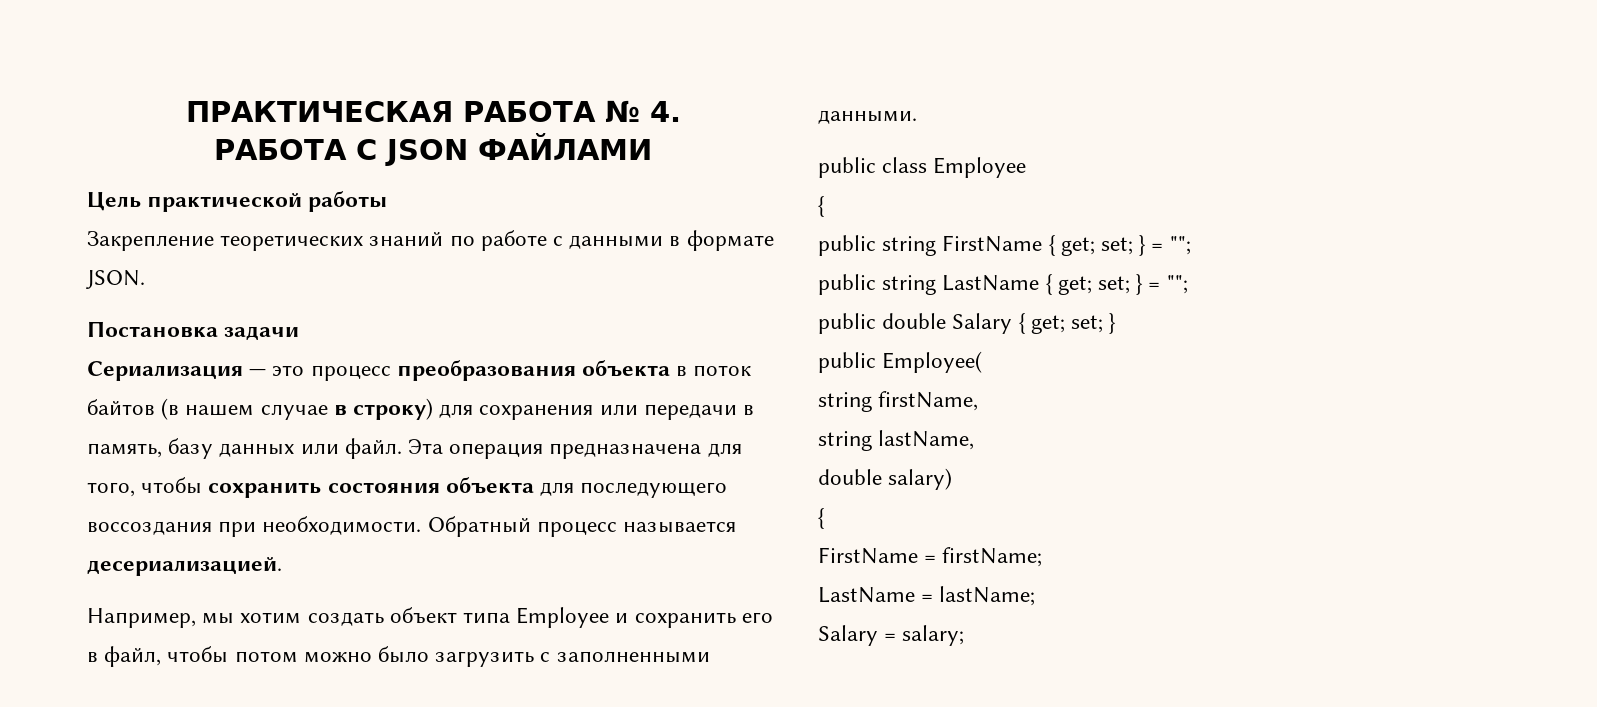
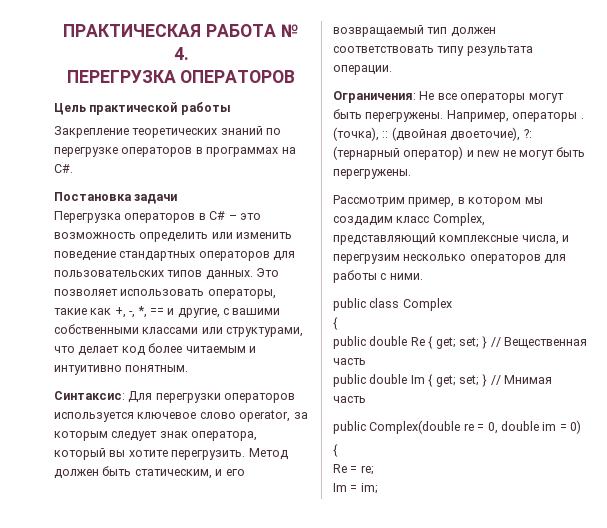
[214,133,652,166] РАБОТА С JSON ФАЙЛАМИ -> [66,70,296,83] ПЕРЕГРУЗКА ОПЕРАТОРОВ
[480,230,774,251] [86,270,145,289] [87,321,300,340] [87,360,752,381] [87,398,755,420] [87,438,742,459] [87,477,728,498] [87,516,737,537] [87,556,282,576] [87,607,773,628] [87,646,710,667] [818,110,917,124] работе с данными в формате JSON. // Постановка задачи // Сериализация — это процесс преобразования объекта в поток байтов (в нашем случае в строку) для сохранения или передачи в память, базу данных или файл. Эта операция предназначена для того, чтобы сохранить состояния объекта для последующего воссоздания при необходимости. Обратный процесс называется десериализацией. // Например, мы хотим создать объект типа Employee и сохранить его в файл, чтобы потом можно было загрузить с заполненными данными. -> [54,147,296,157] [54,164,73,173] [54,192,178,204] [54,211,261,223] [54,232,293,242] [54,251,296,261] [54,268,280,280] [54,289,276,299] [54,306,281,318] [54,324,304,337] [54,343,256,356] [54,365,189,375] [54,391,296,403] [54,410,308,422] [54,431,258,441] [54,448,288,460] [54,466,245,479] [333,25,496,37] [333,46,533,56] [333,65,392,75] [333,91,564,103] [333,109,584,122] [333,127,532,141] [333,146,586,160] [333,169,411,179] [333,195,543,207] [333,213,485,226] [333,233,570,245] [333,254,567,264] [333,270,423,283] перегрузке операторов в программах на C#. // Постановка задачи // Перегрузка операторов в C# – это возможность определить или изменить поведение стандартных операторов для пользовательских типов данных. Это позволяет использовать операторы, такие как +, -, *, == и другие, с вашими собственными классами или структурами, что делает код более читаемым и интуитивно понятным. // Синтаксис: Для перегрузки операторов используется ключевое слово operator, за которым следует знак оператора, который вы хотите перегрузить. Метод должен быть статическим, и его возвращаемый тип должен соответствовать типу результата операции. // Ограничения: Не все операторы могут быть перегружены. Например, операторы . (точка), :: (двойная двоеточие), ?: (тернарный оператор) и new не могут быть перегружены. // Рассмотрим пример, в котором мы создадим класс Complex, представляющий комплексные числа, и перегрузим несколько операторов для работы с ними.
[933,157,1027,178] Employee -> [402,298,452,311] Complex
[882,235,1191,256] [818,274,1188,295] [818,313,1117,334] [818,351,983,373] [818,391,979,412] [818,430,975,451] [818,468,953,490] [818,508,825,529] [818,547,1043,567] [818,586,1036,606] [818,625,965,646] string FirstName { get; set; } = ""; // public string LastName { get; set; } = ""; // public double Salary { get; set; } // public Employee( // string firstName, // string lastName, // double salary) // { // FirstName = firstName; // LastName = lastName; // Salary = salary; -> [369,336,587,349] [333,358,366,365] [333,374,552,387] [333,396,366,403] [333,420,581,434] [333,444,338,457] [333,464,374,475] [333,483,378,494] double Re { get; set; } // Вещественная часть // public double Im { get; set; } // Мнимая часть // public Complex(double re = 0, double im = 0) // { // Re = re; // Im = im;

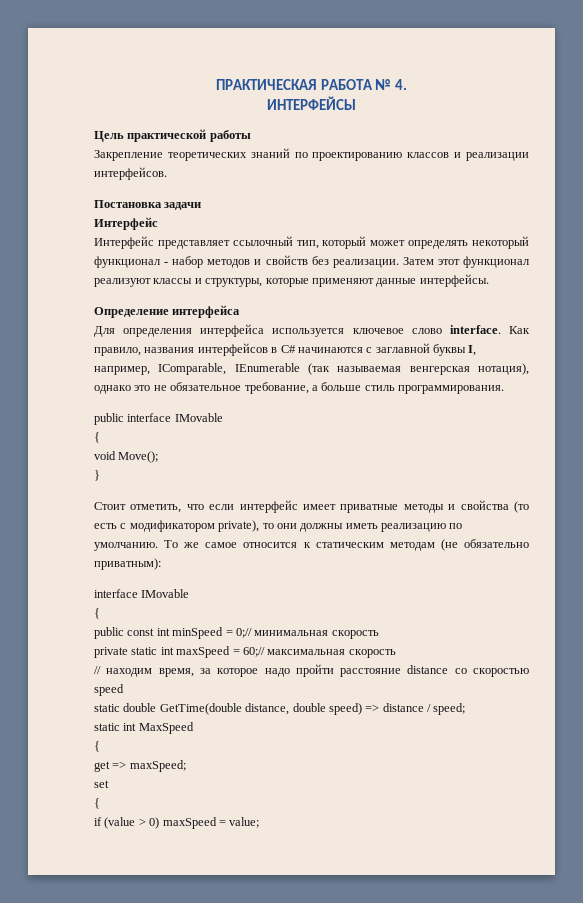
[66,70,296,83] ПЕРЕГРУЗКА ОПЕРАТОРОВ -> [267,96,356,110] ИНТЕРФЕЙСЫ
[54,147,296,157] [54,164,73,173] [54,192,178,204] [54,211,261,223] [54,232,293,242] [54,251,296,261] [54,268,280,280] [54,289,276,299] [54,306,281,318] [54,324,304,337] [54,343,256,356] [54,365,189,375] [54,391,296,403] [54,410,308,422] [54,431,258,441] [54,448,288,460] [54,466,245,479] [333,25,496,37] [333,46,533,56] [333,65,392,75] [333,91,564,103] [333,109,584,122] [333,127,532,141] [333,146,586,160] [333,169,411,179] [333,195,543,207] [333,213,485,226] [333,233,570,245] [333,254,567,264] [333,270,423,283] [333,298,452,311] [333,317,338,330] [333,336,587,349] [333,358,366,365] [333,374,552,387] [333,396,366,403] [333,420,581,434] [333,444,338,457] [333,464,374,475] [333,483,378,494] перегрузке операторов в программах на C#. // Постановка задачи // Перегрузка операторов в C# – это возможность определить или изменить поведение стандартных операторов для пользовательских типов данных. Это позволяет использовать операторы, такие как +, -, *, == и другие, с вашими собственными классами или структурами, что делает код более читаемым и интуитивно понятным. // Синтаксис: Для перегрузки операторов используется ключевое слово operator, за которым следует знак оператора, который вы хотите перегрузить. Метод должен быть статическим, и его возвращаемый тип должен соответствовать типу результата операции. // Ограничения: Не все операторы могут быть перегружены. Например, операторы . (точка), :: (двойная двоеточие), ?: (тернарный оператор) и new не могут быть перегружены. // Рассмотрим пример, в котором мы создадим класс Complex, представляющий комплексные числа, и перегрузим несколько операторов для работы с ними. // public class Complex // { // public double Re { get; set; } // Вещественная часть // public double Im { get; set; } // Мнимая часть // public Complex(double re = 0, double im = 0) // { // Re = re; // Im = im; -> [312,152,529,161] [94,167,167,180] [94,200,202,210] [94,217,158,230] [94,236,529,249] [94,255,529,268] [94,274,489,287] [94,305,241,318] [94,324,530,337] [94,343,477,356] [94,363,529,375] [94,382,504,394] [94,413,223,425] [94,432,100,443] [94,451,159,463] [94,470,100,481] [94,500,529,513] [94,520,463,532] [94,539,529,551] [94,558,161,570] [94,589,190,598] [94,608,100,619] [94,627,379,639] [94,646,396,658] [94,664,529,677] [94,684,124,696] [94,703,466,715] [94,722,194,734] [94,741,100,752] [94,760,186,772] [94,780,109,788] [94,798,100,809] [94,817,260,829] проектированию классов и реализации интерфейсов. // Постановка задачи // Интерфейс // Интерфейс представляет ссылочный тип, который может определять некоторый функционал - набор методов и свойств без реализации. Затем этот функционал реализуют классы и структуры, которые применяют данные интерфейсы. // Определение интерфейса // Для определения интерфейса используется ключевое слово interface. Как правило, названия интерфейсов в C# начинаются с заглавной буквы I, например, IComparable, IEnumerable (так называемая венгерская нотация), однако это не обязательное требование, а больше стиль программирования. // public interface IMovable // { // void Move(); // } // Стоит отметить, что если интерфейс имеет приватные методы и свойства (то есть с модификатором private), то они должны иметь реализацию по умолчанию. То же самое относится к статическим методам (не обязательно приватным): // interface IMovable // { // public const int minSpeed = 0;// минимальная скорость // private static int maxSpeed = 60;// максимальная скорость // // находим время, за которое надо пройти расстояние distance со скоростью speed // static double GetTime(double distance, double speed) => distance / speed; // static int MaxSpeed // { // get => maxSpeed; // set // { // if (value > 0) maxSpeed = value;

